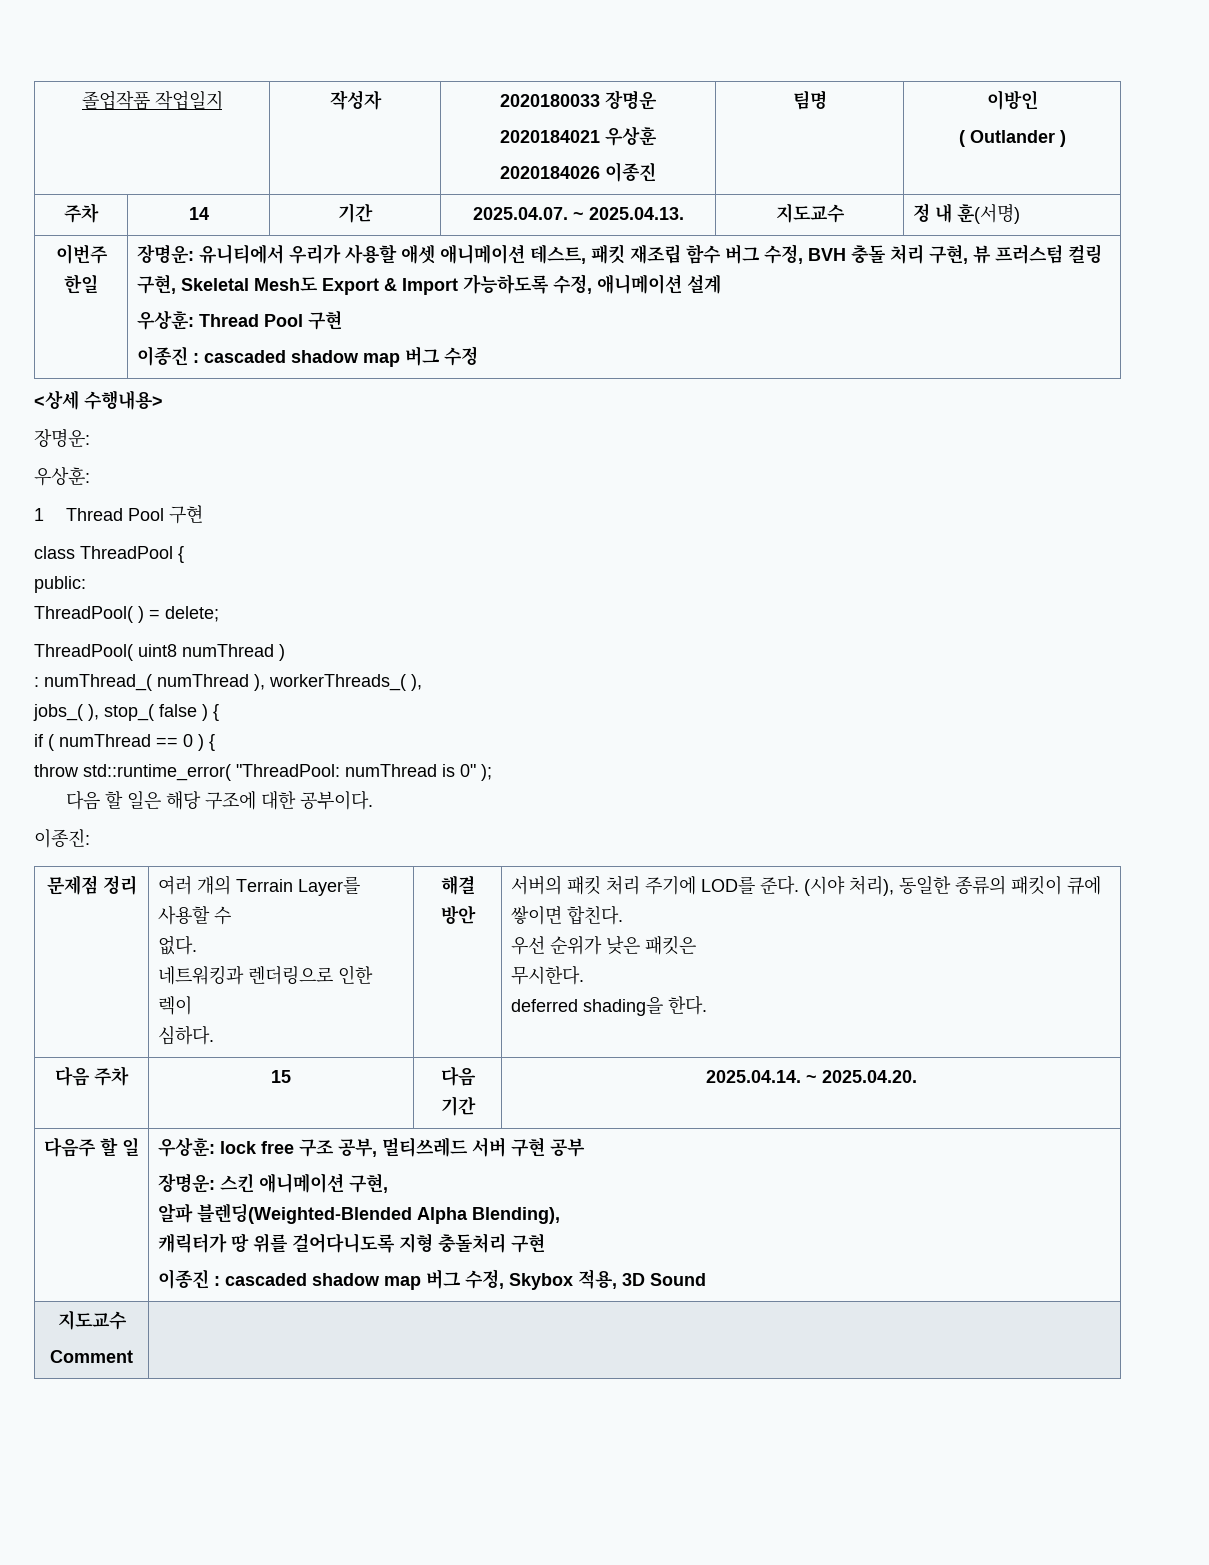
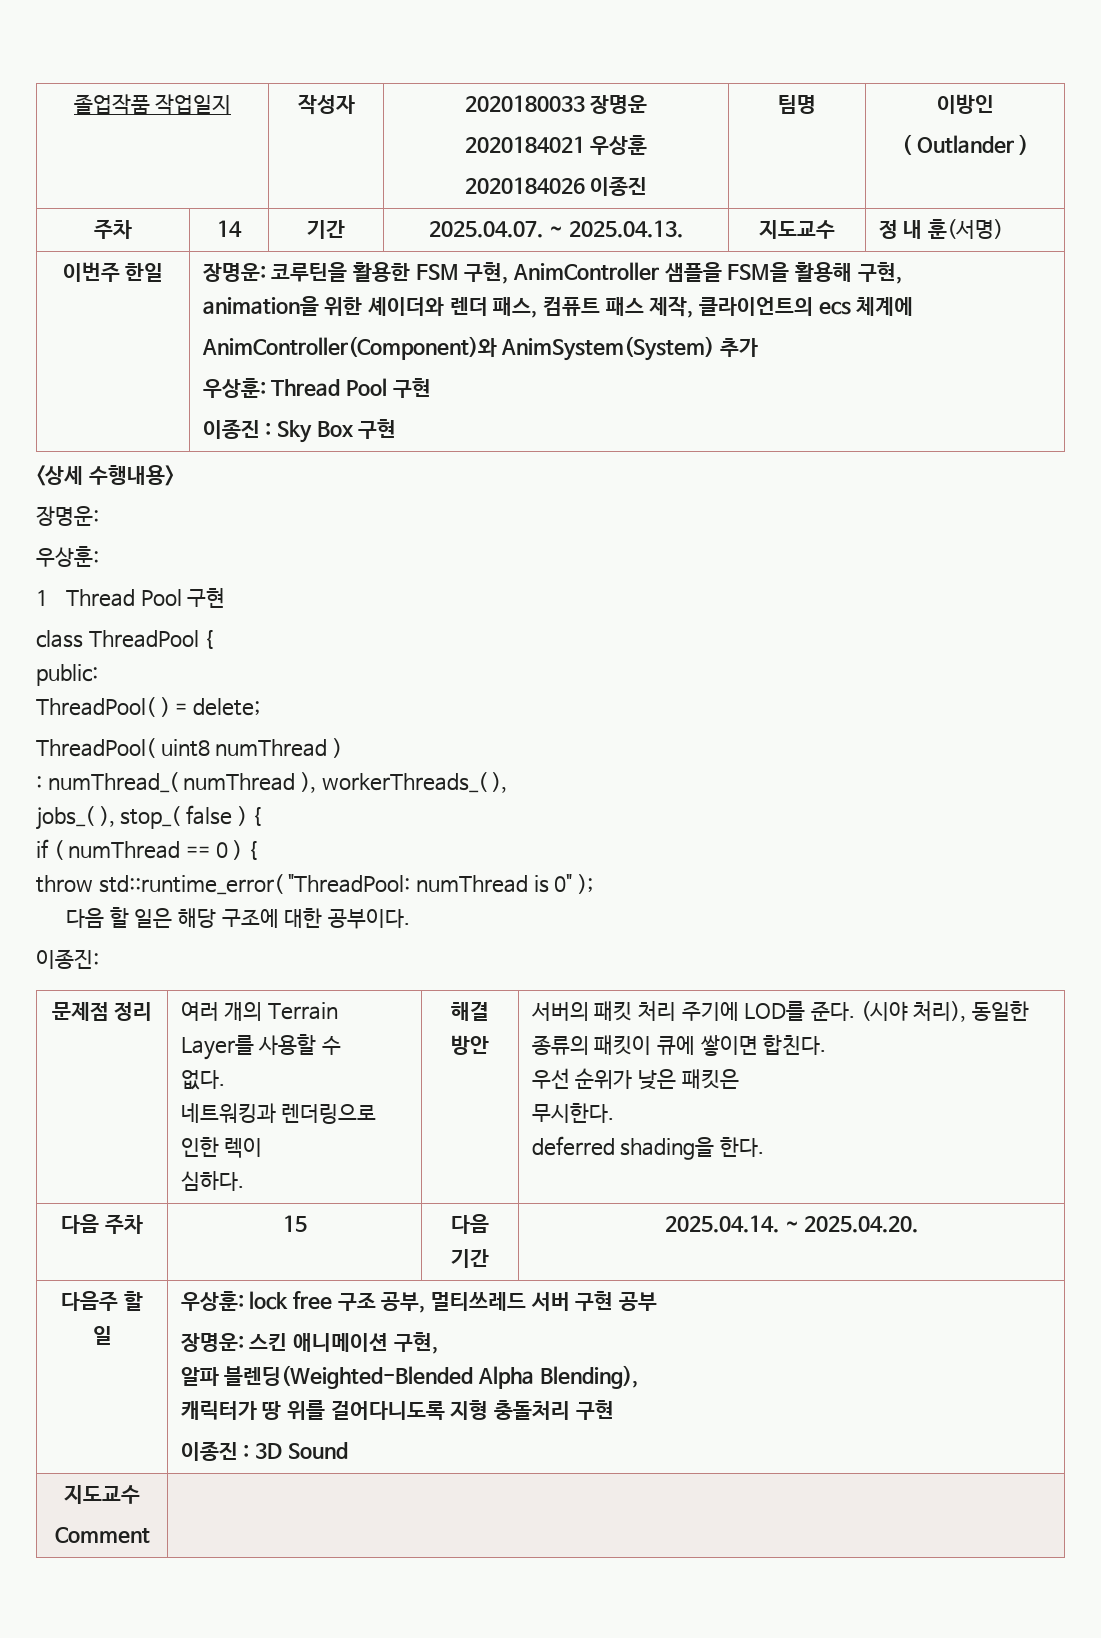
[198,244,1102,264] [136,274,721,295] 유니티에서 우리가 사용할 애셋 애니메이션 테스트, 패킷 재조립 함수 버그 수정, BVH 충돌 처리 구현, 뷰 프러스텀 컬링 구현, Skeletal Mesh도 Export & Import 가능하도록 수정, 애니메이션 설계 -> [271,262,902,284] [202,296,914,318] [201,336,758,361] 코루틴을 활용한 FSM 구현, AnimController 샘플을 FSM을 활용해 구현, // animation을 위한 셰이더와 렌더 패스, 컴퓨트 패스 제작, 클라이언트의 ecs 체계에 // AnimController(Component)와 AnimSystem(System) 추가
[203,346,478,367] cascaded shadow map 버그 수정 -> [276,419,397,443] Sky Box 구현
[224,1269,617,1290] cascaded shadow map 버그 수정, Skybox 적용, -> (250, 1451) none

